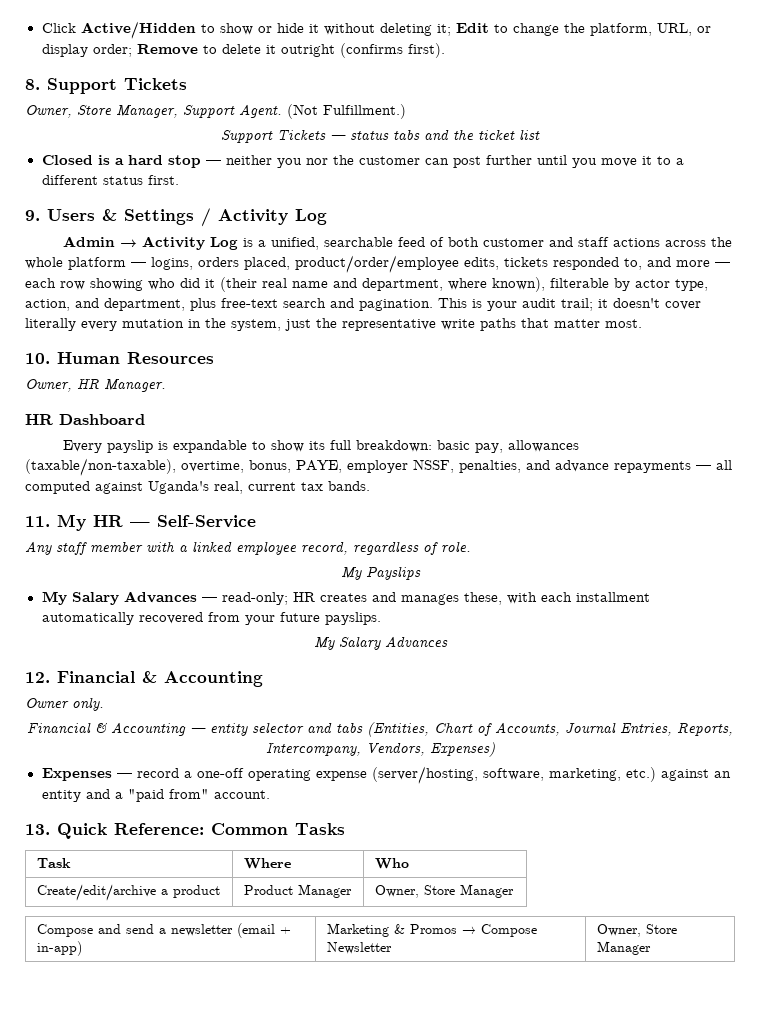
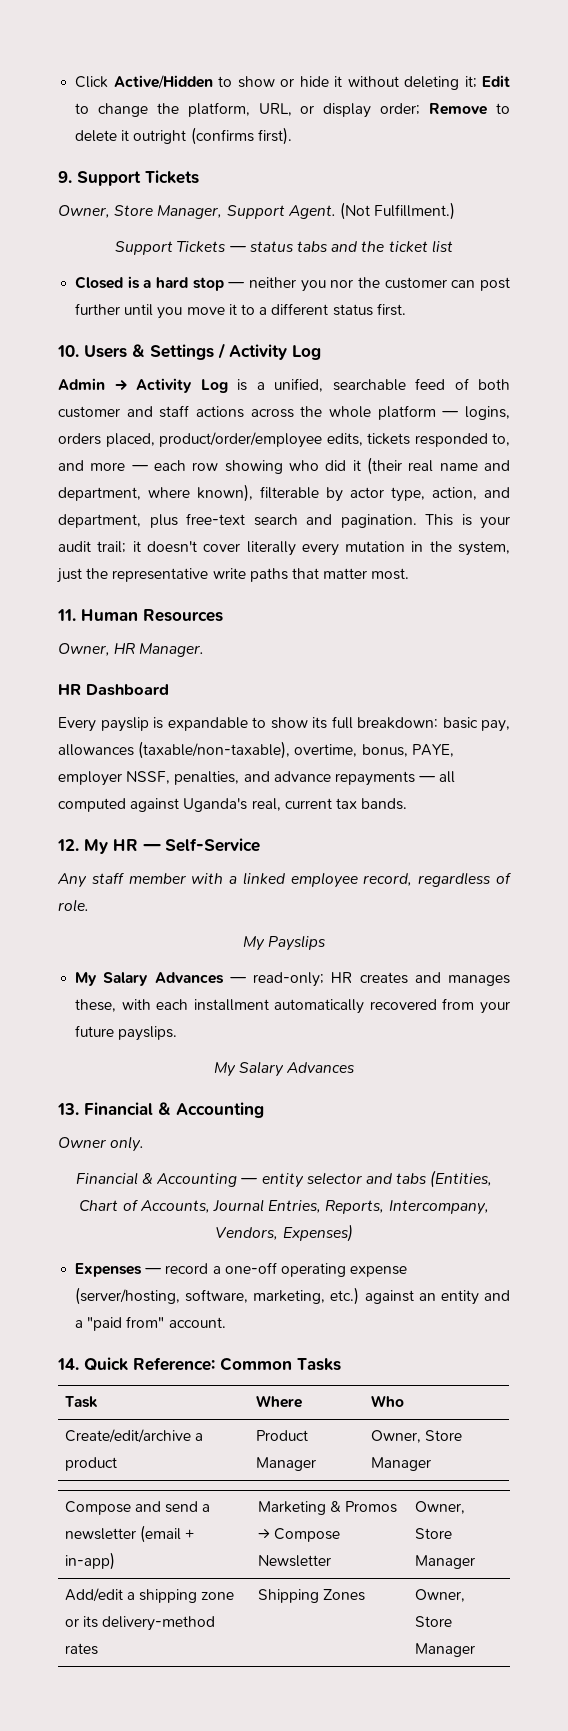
[25,79,40,90] 8. -> [58,171,72,183] 9.
[25,210,40,221] 9. -> [57,345,79,357] 10.
[25,353,50,364] 10. -> [57,609,76,621] 11.
[25,516,50,527] 11. -> [57,839,79,851] 12.
[25,672,50,683] 12. -> [57,1103,79,1115] 13.
[25,824,50,835] 13. -> [57,1358,79,1370] 14.
(651, 948) none -> [64,1588,235,1603] [64,1616,216,1631] [64,1643,98,1655] [257,1589,365,1603] [414,1589,465,1602] [414,1616,452,1627] [414,1643,475,1657] // Add/edit a shipping zone or its delivery-method rates | Shipping Zones | Owner, Store Manager

